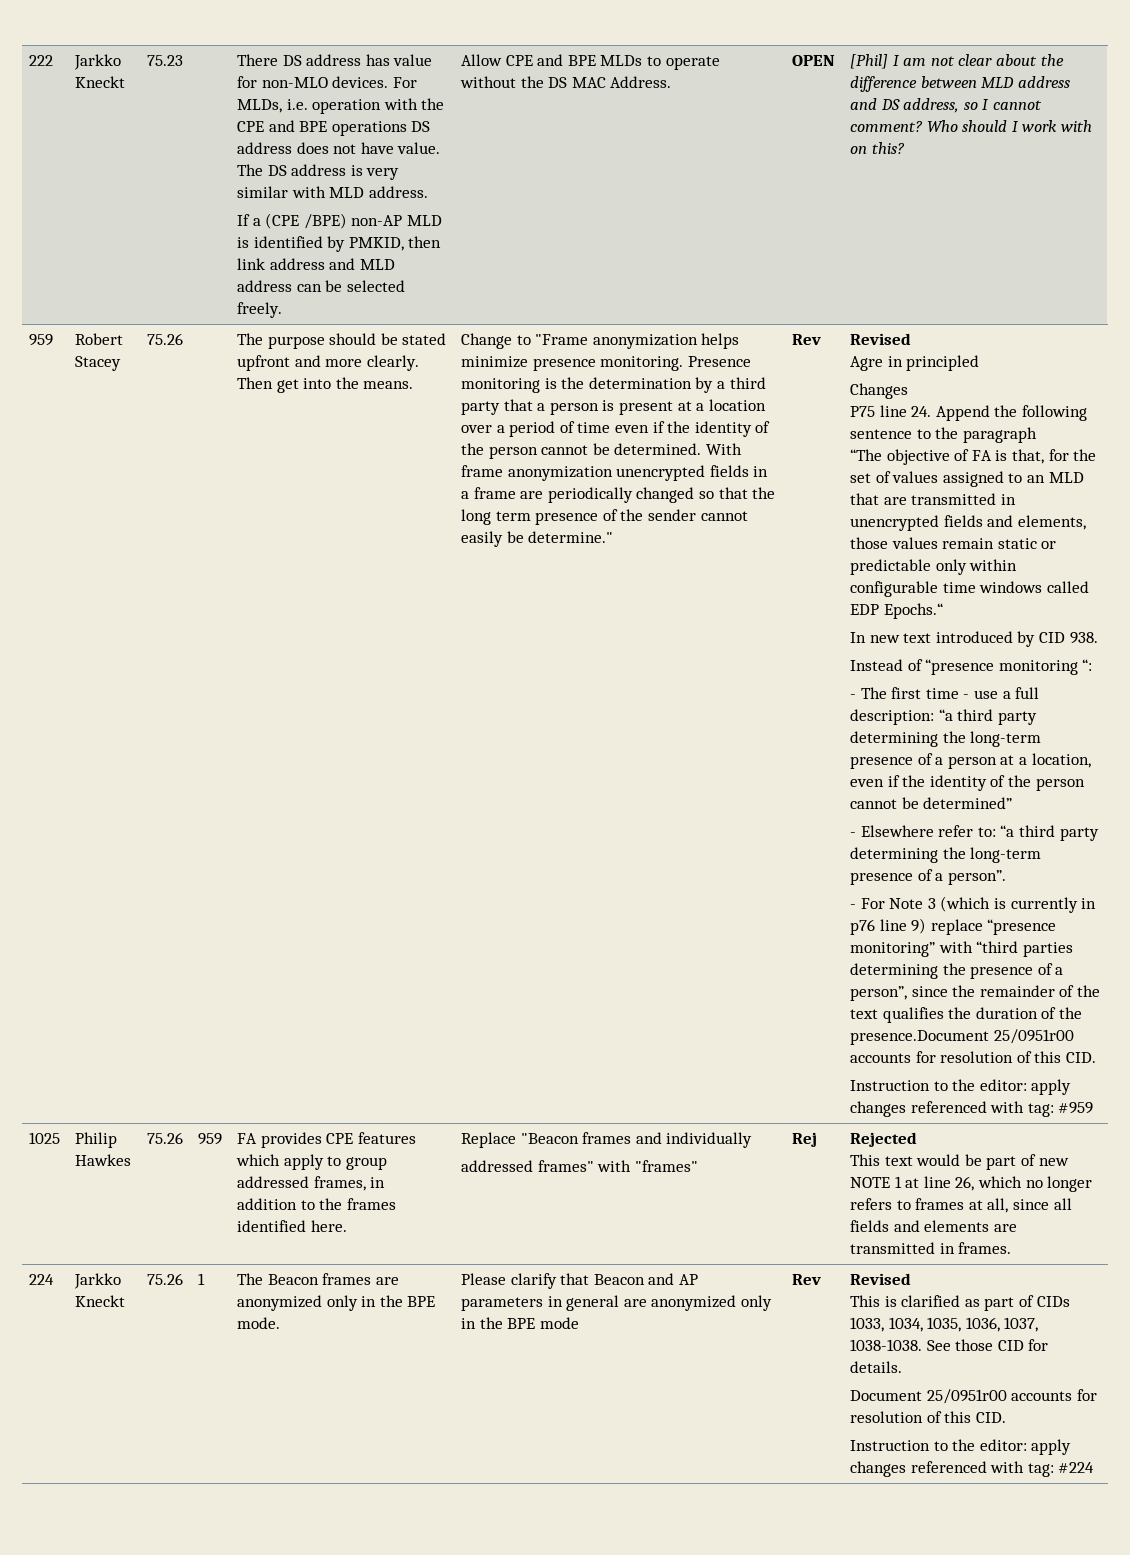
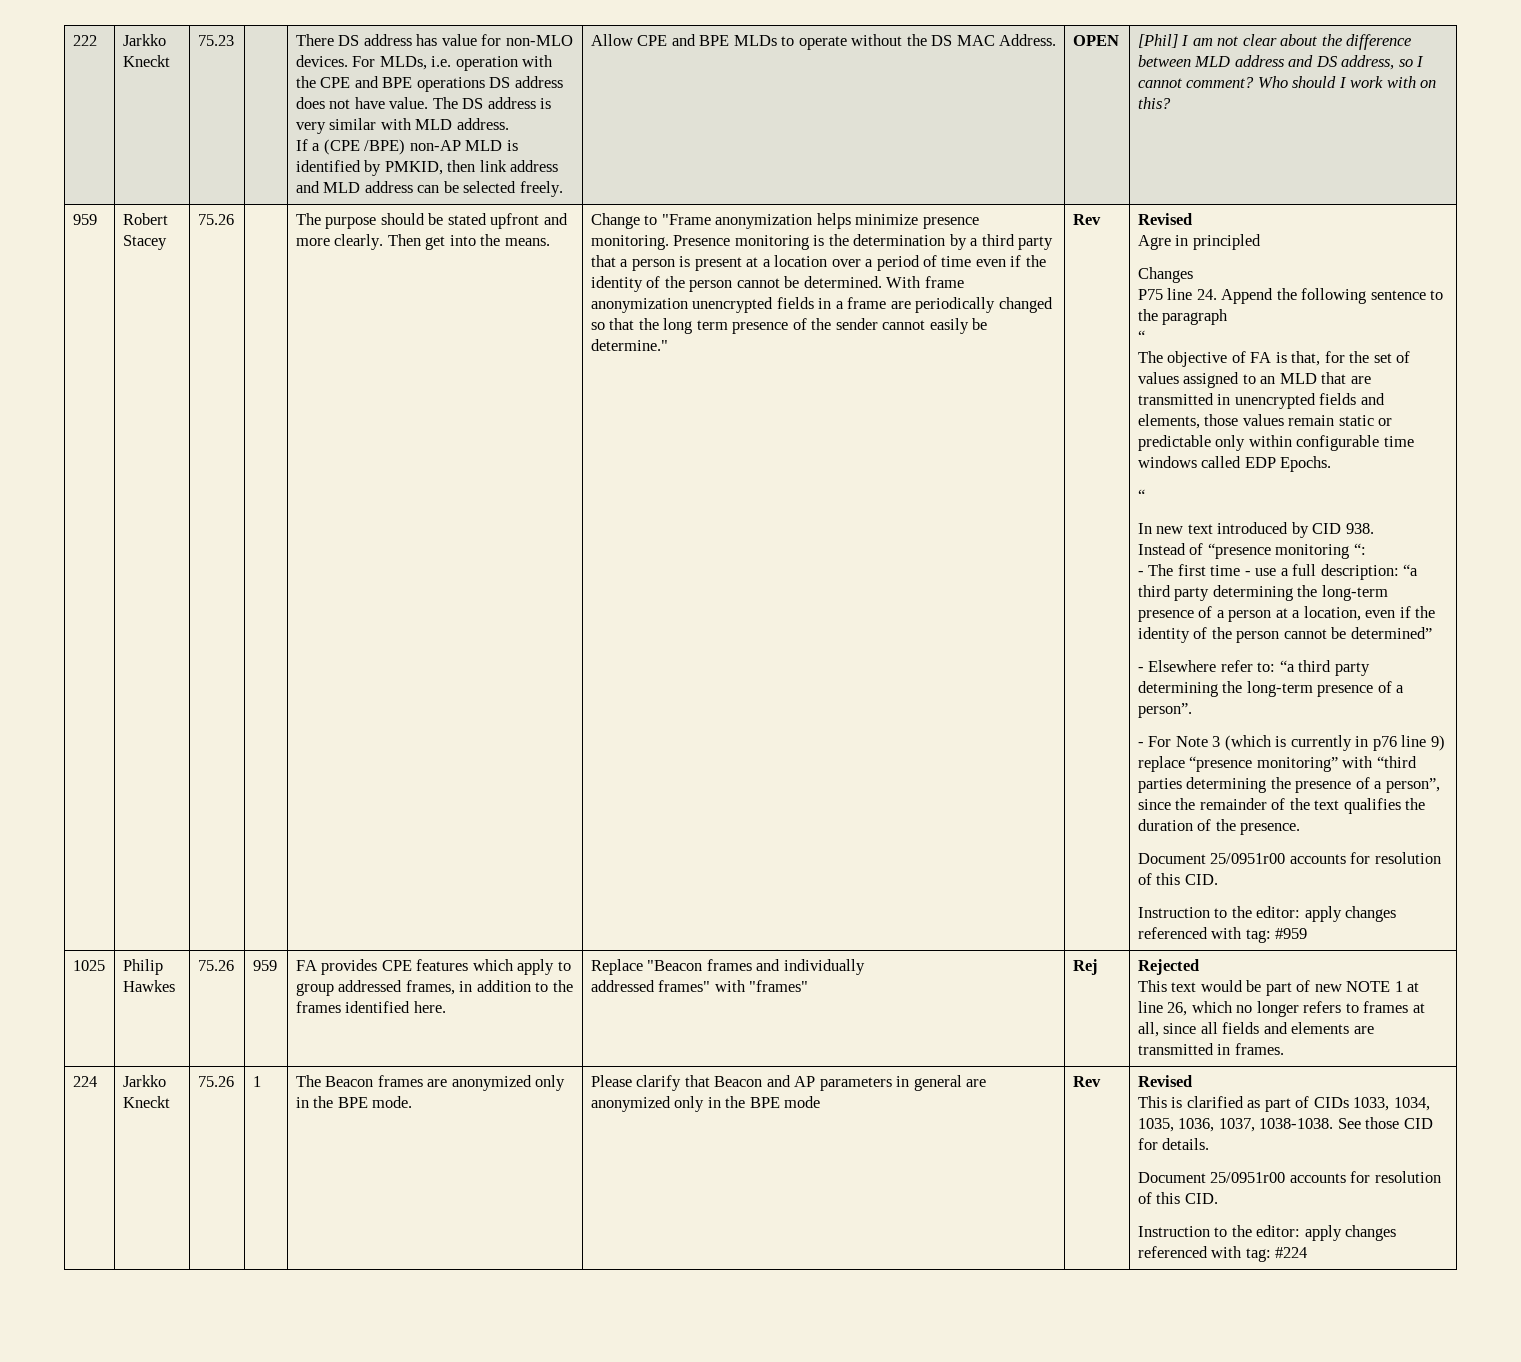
[850,449,883,461] “The -> [1137,330,1145,342] [1137,351,1163,363] “ // The
[883,603,943,619] Epochs.“ -> [1280,456,1332,472] [1137,489,1145,501] Epochs. // “
[850,1030,990,1045] presence.Document -> [1240,823,1301,835] [1137,853,1206,864] presence. // Document

